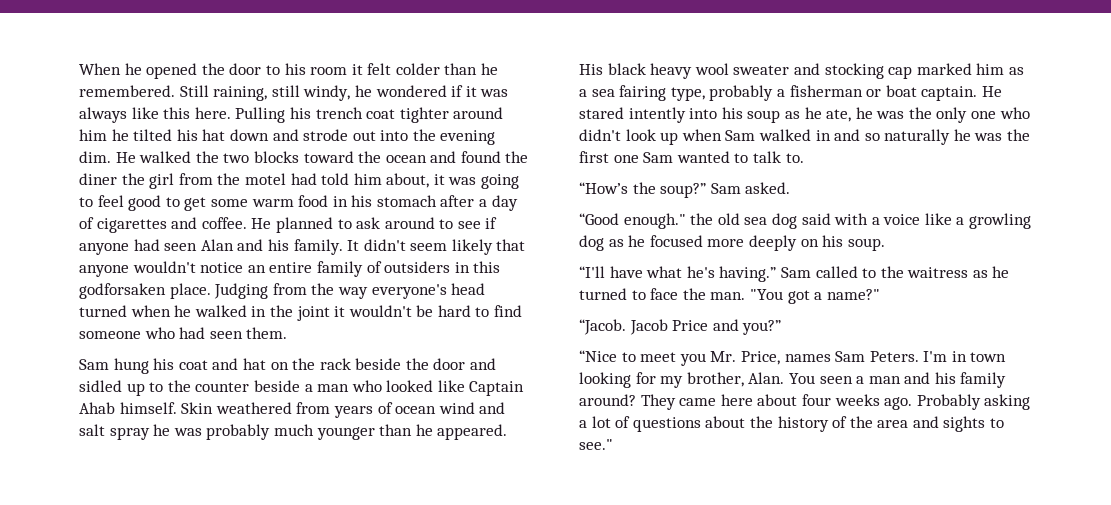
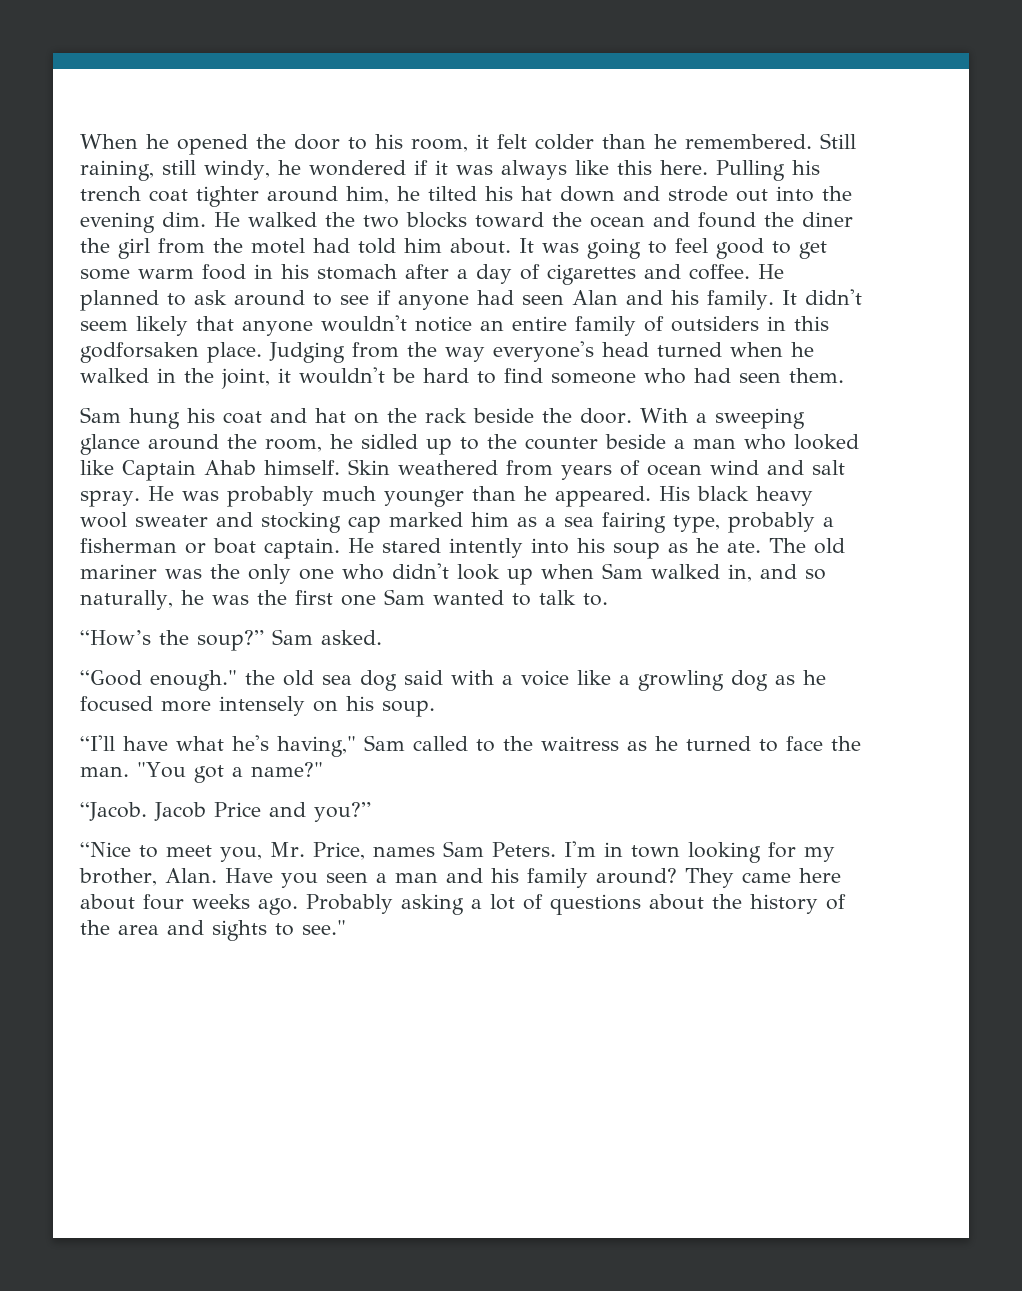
[310,67,348,75] room -> [411,139,468,152] room,
[79,129,107,141] him -> [346,186,389,204] him,
[386,173,445,188] about, it -> [450,238,534,254] about. It
[296,306,330,321] joint -> [221,368,270,389] joint,
[433,358,497,370] door and -> [580,408,805,429] [80,434,353,455] door. With a sweeping glance around the room, he
[109,424,171,440] spray he -> [80,486,174,507] spray. He
[826,107,873,122] ate, he -> [727,538,845,554] [80,564,157,579] ate. The old mariner
[815,130,831,141] in -> [728,564,752,582] in,
[884,129,951,145] naturally -> [80,590,173,610] naturally,
[748,235,797,251] deeply -> [219,696,305,716] intensely
[719,266,777,282] having.” -> [277,736,356,757] having,"
[679,353,706,366] you -> [220,847,262,862] you,
[788,373,815,384] You -> [224,868,318,888] Have you

